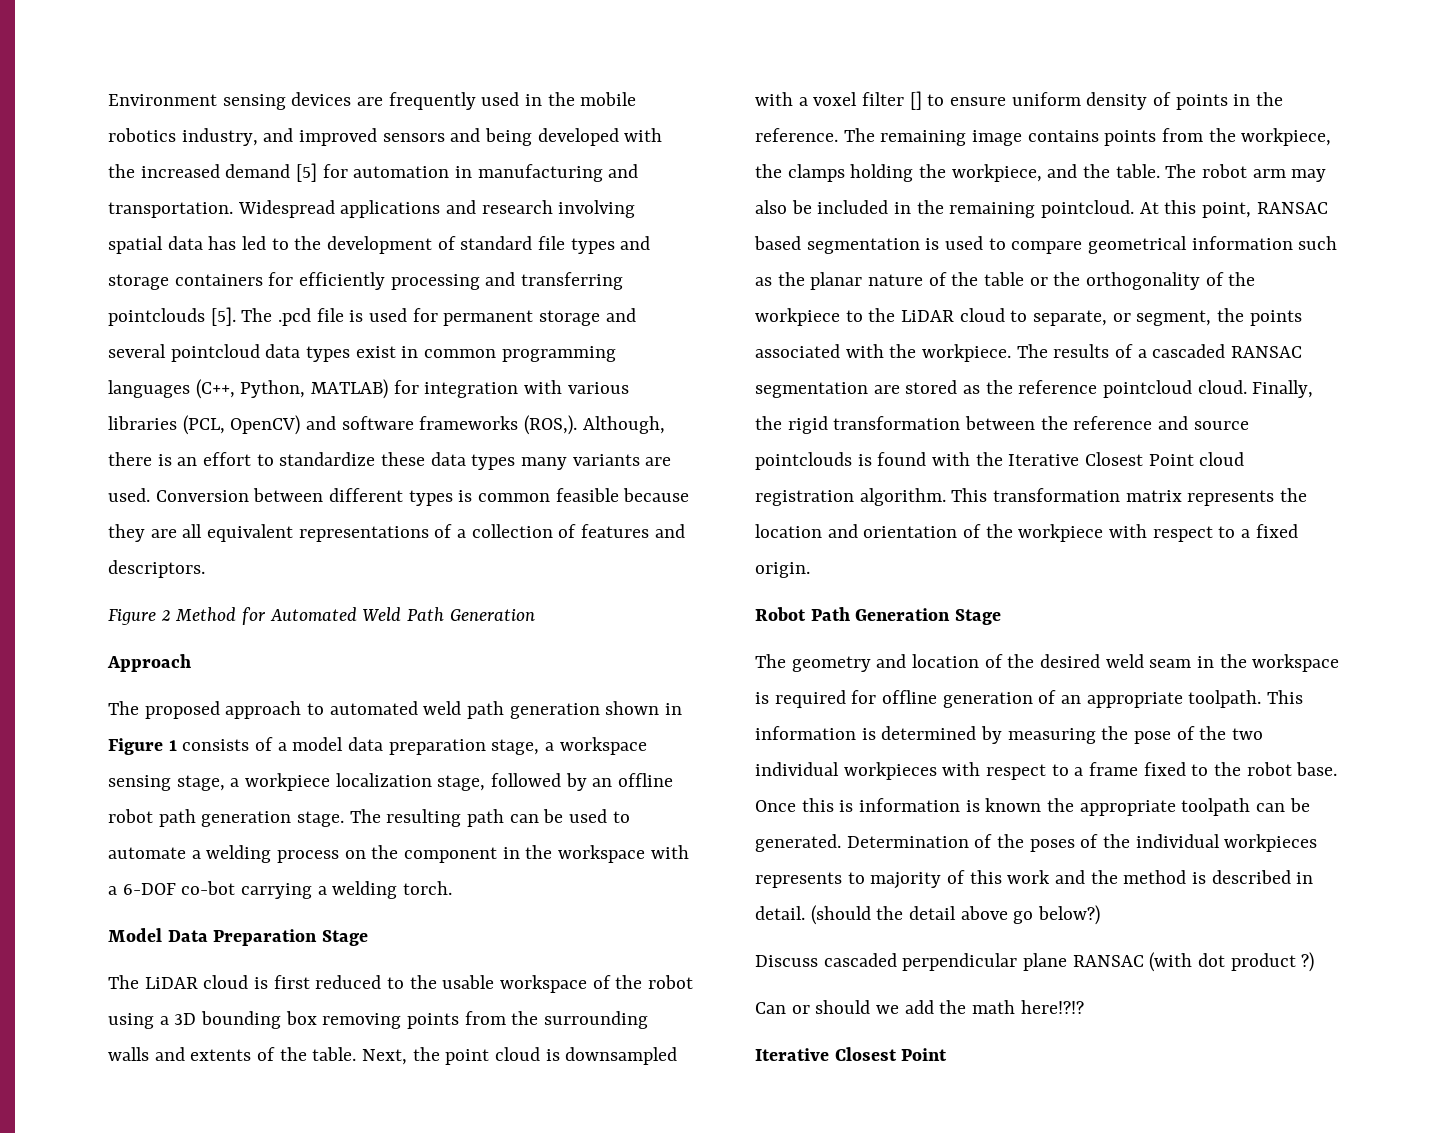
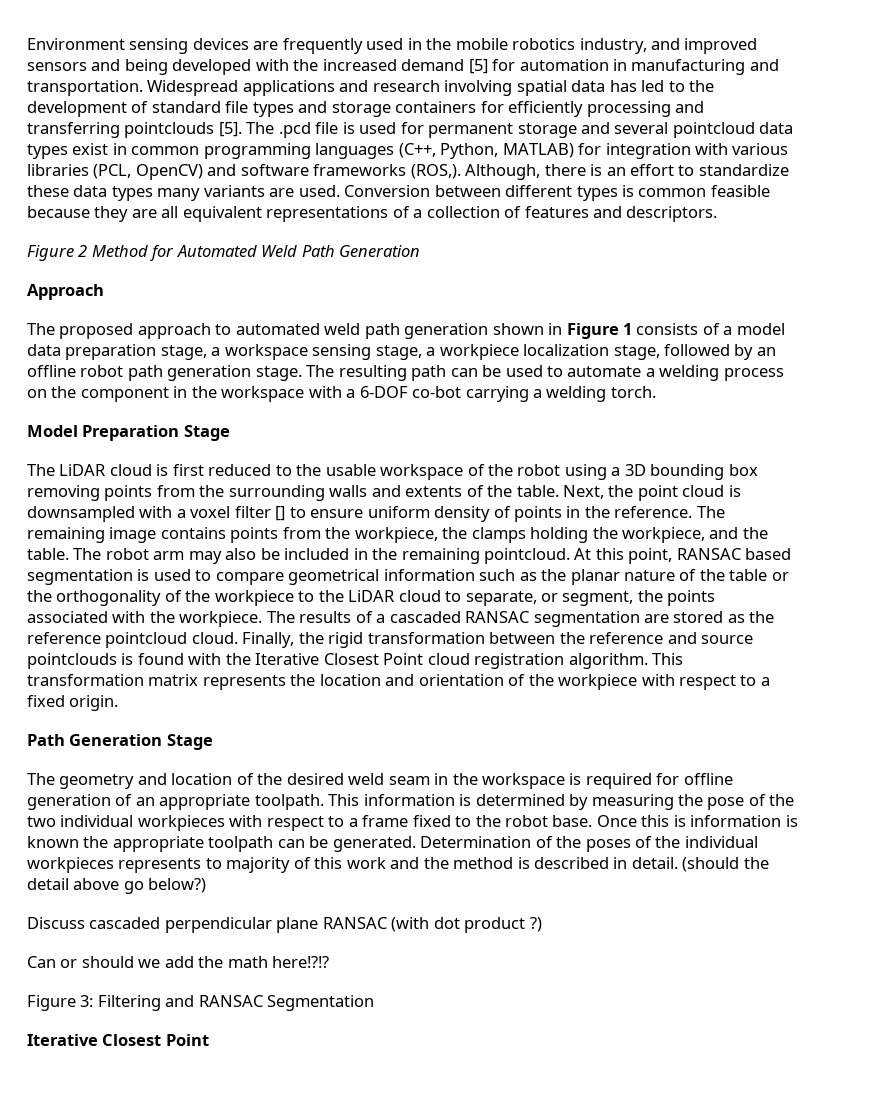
[167,930,208,942] Data -> (78, 431) none
[755,607,806,621] Robot -> (119, 703) none
(1084, 1007) none -> [27,995,375,1011] // Figure 3: Filtering and RANSAC Segmentation

